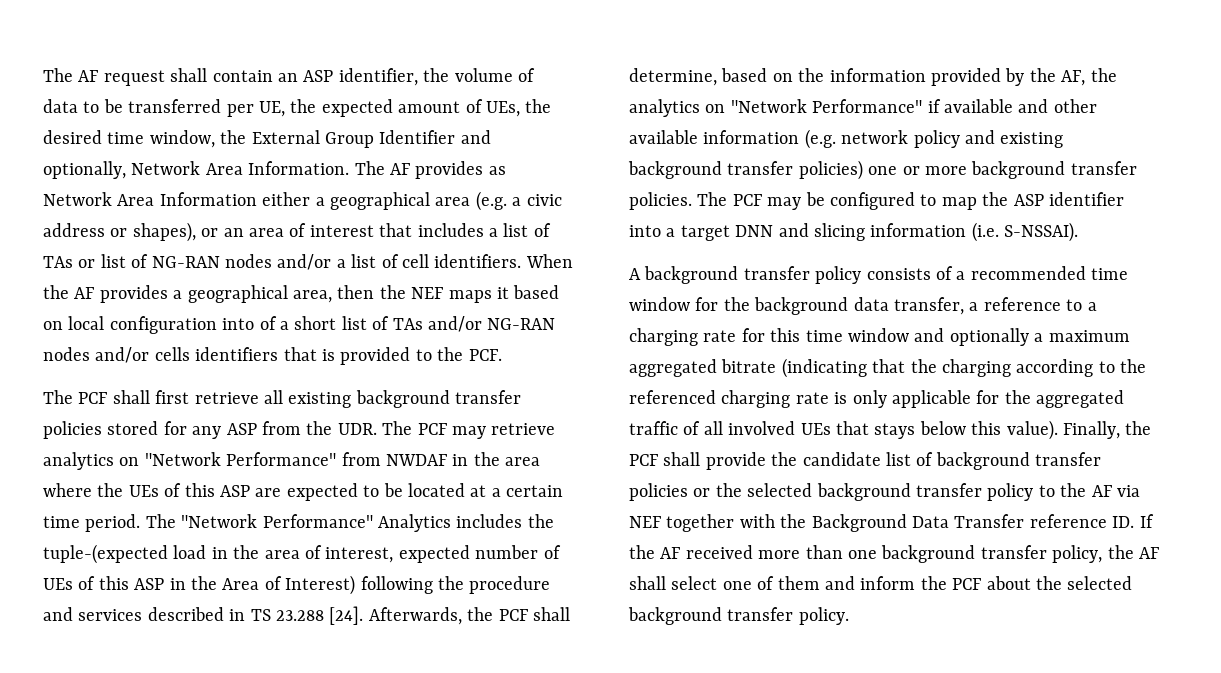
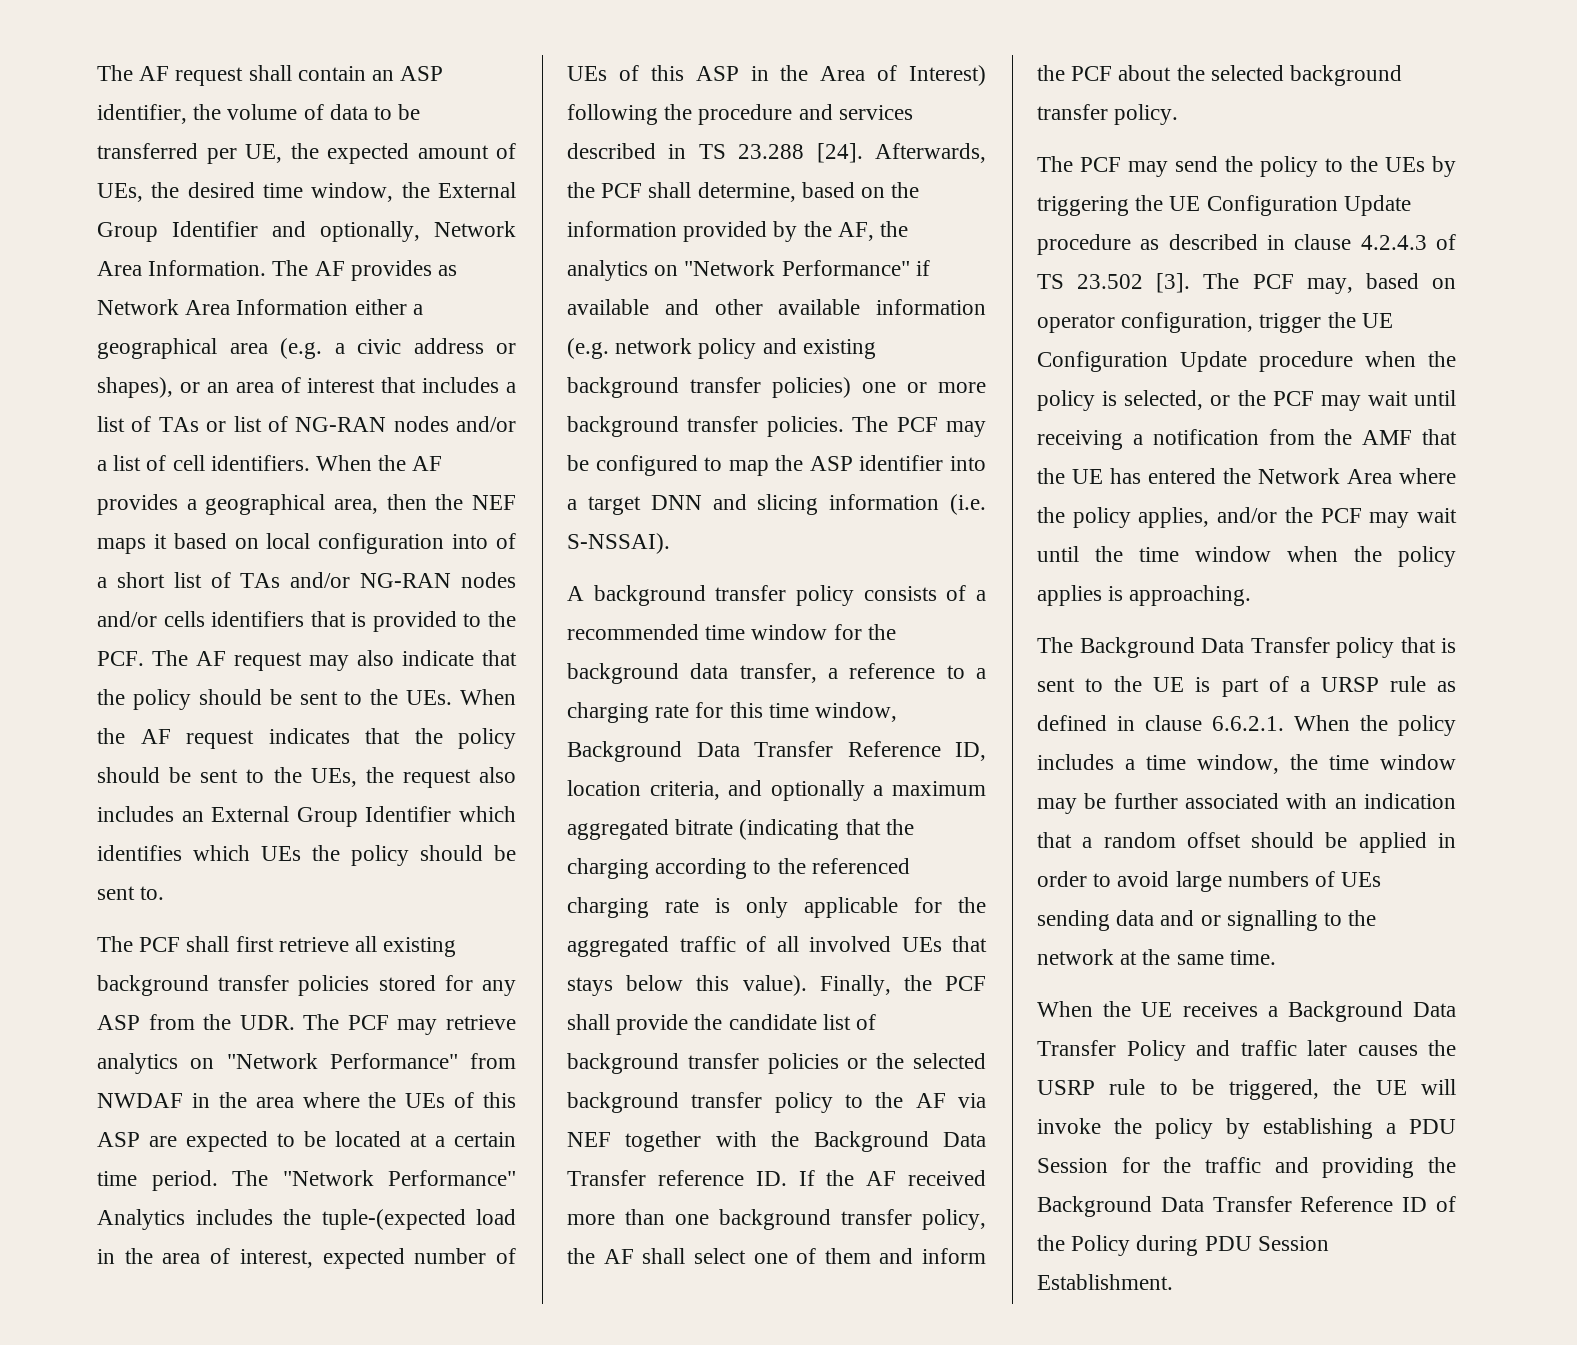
(502, 355) none -> [152,650,517,671] [97,689,516,710] [97,728,516,749] [97,767,516,788] [97,806,516,827] [97,845,516,866] [97,886,165,900] The AF request may also indicate that the policy should be sent to the UEs. When the AF request indicates that the policy should be sent to the UEs, the request also includes an External Group Identifier which identifies which UEs the policy should be sent to.
[848,328,909,342] window -> [815,702,898,722] [567,741,986,762] [567,780,720,800] window, Background Data Transfer Reference ID, location criteria,
(849, 616) none -> [1037,156,1456,177] [1037,195,1411,216] [1037,234,1456,255] [1037,273,1456,294] [1037,312,1393,333] [1037,351,1456,372] [1037,390,1456,411] [1037,429,1457,450] [1037,468,1456,484] [1037,507,1457,528] [1037,546,1456,567] [1037,585,1252,606] [1037,637,1456,658] [1037,676,1456,697] [1037,715,1456,736] [1037,754,1456,774] [1037,793,1456,814] [1037,832,1456,853] [1037,871,1382,892] [1037,910,1377,931] [1037,949,1276,965] [1037,1001,1456,1022] [1037,1040,1456,1061] [1037,1079,1456,1100] [1037,1118,1456,1139] [1037,1157,1456,1178] [1037,1196,1456,1217] [1037,1235,1329,1256] [1037,1274,1173,1290] // The PCF may send the policy to the UEs by triggering the UE Configuration Update procedure as described in clause 4.2.4.3 of TS 23.502 [3]. The PCF may, based on operator configuration, trigger the UE Configuration Update procedure when the policy is selected, or the PCF may wait until receiving a notification from the AMF that the UE has entered the Network Area where the policy applies, and/or the PCF may wait until the time window when the policy applies is approaching. // The Background Data Transfer policy that is sent to the UE is part of a URSP rule as defined in clause 6.6.2.1. When the policy includes a time window, the time window may be further associated with an indication that a random offset should be applied in order to avoid large numbers of UEs sending data and or signalling to the network at the same time. // When the UE receives a Background Data Transfer Policy and traffic later causes the USRP rule to be triggered, the UE will invoke the policy by establishing a PDU Session for the traffic and providing the Background Data Transfer Reference ID of the Policy during PDU Session Establishment.

